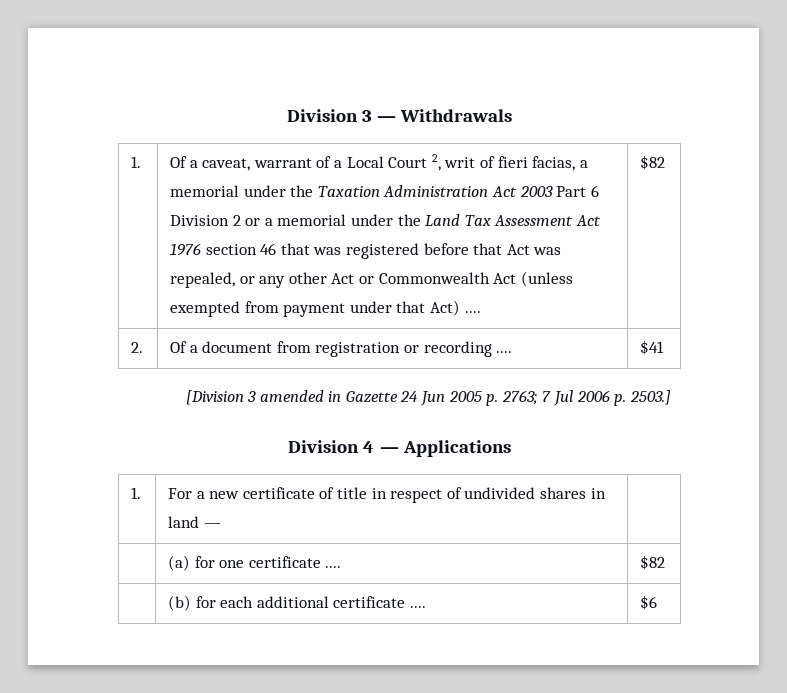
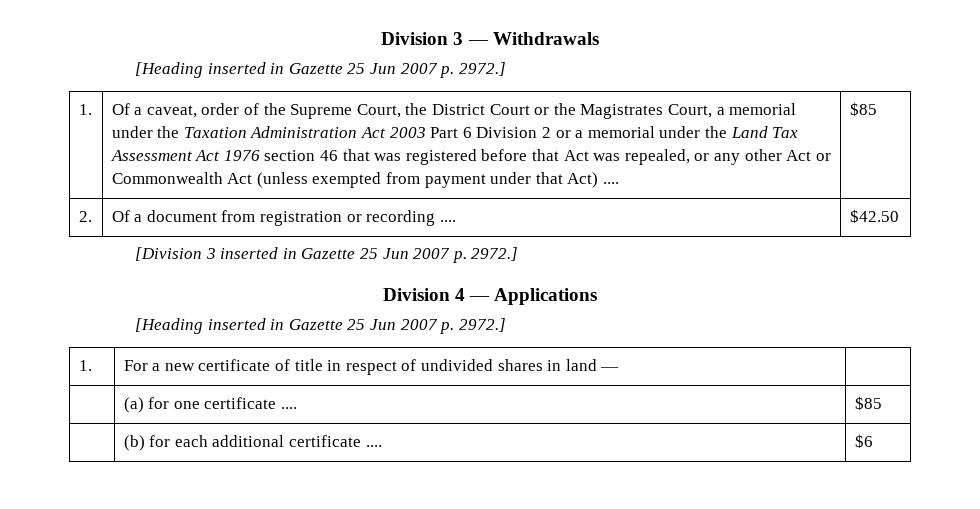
[131,156,142,168] [170,154,576,171] // 1. | Of a caveat, warrant of a Local Court 2, writ of fieri facias, -> [134,62,506,78] [78,104,92,115] [111,103,712,119] // [Heading inserted in Gazette 25 Jun 2007 p. 2972.] // 1. | Of a caveat, order of the Supreme Court, the District Court or the Magistrates Court,
[640,155,666,170] $82 -> [849,102,877,116] $85
[640,340,665,355] $41 -> [849,209,899,223] $42.50
[259,390,671,406] [288,440,511,457] amended in Gazette 24 Jun 2005 p. 2763; 7 Jul 2006 p. 2503.] // Division 4 — Applications -> [220,247,519,263] [382,288,598,305] [134,318,506,334] inserted in Gazette 25 Jun 2007 p. 2972.] // Division 4 — Applications // [Heading inserted in Gazette 25 Jun 2007 p. 2972.]
[640,555,666,570] $82 -> [854,396,882,410] $85

